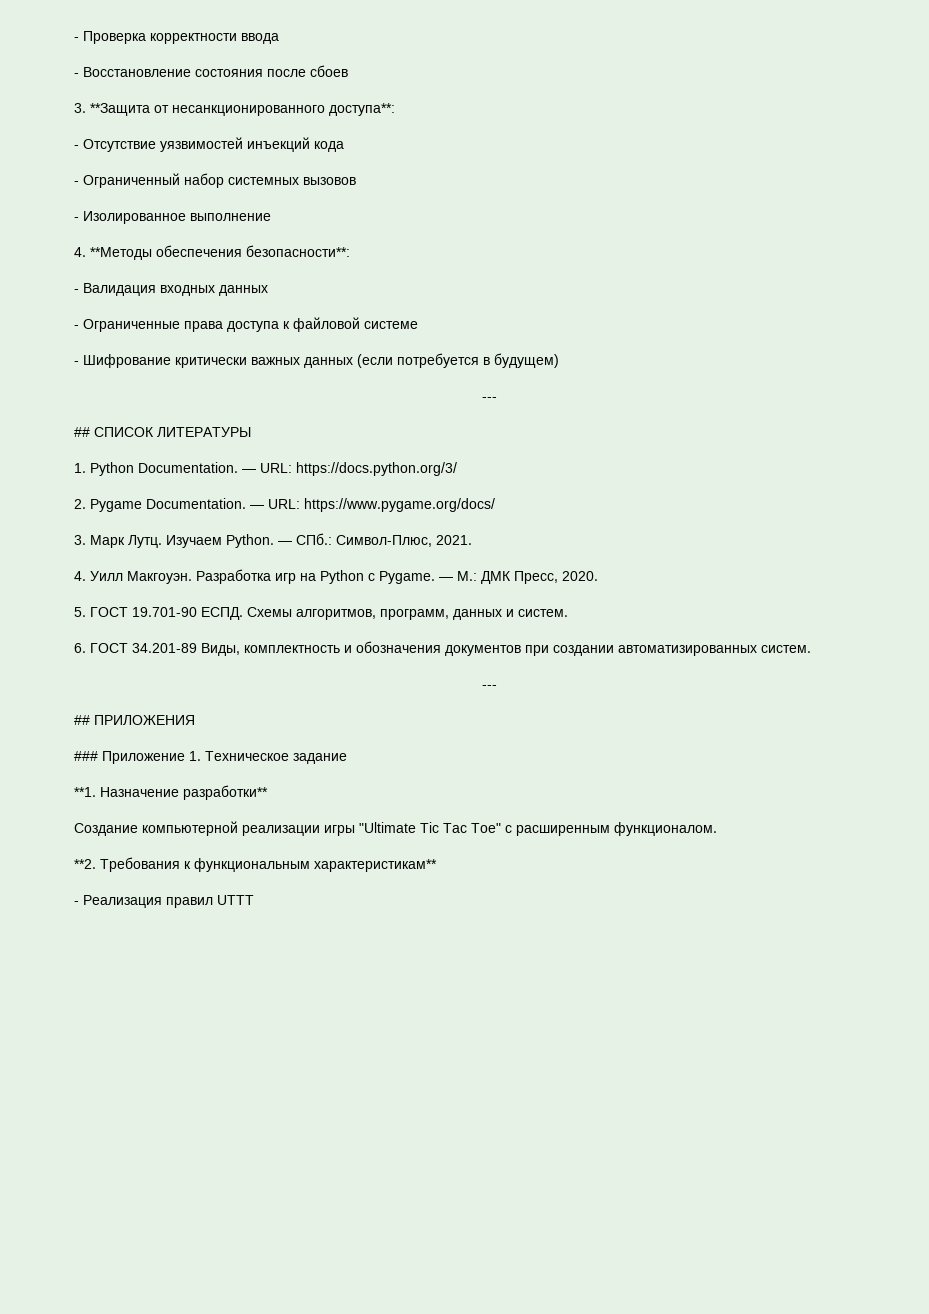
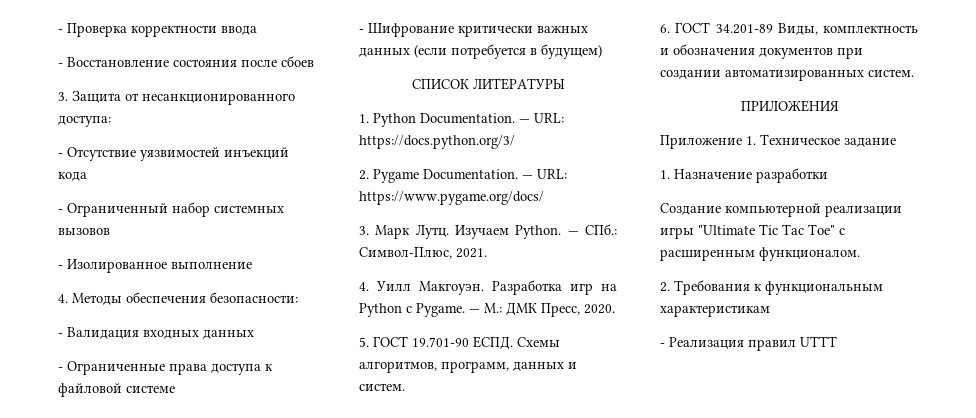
[90,103,150,116] **Защита -> [72,91,121,103] Защита
[329,103,395,116] доступа**: -> [58,115,111,127] доступа:
[90,245,350,260] **Методы обеспечения безопасности**: -> [72,292,298,305] Методы обеспечения безопасности:
[482,397,497,401] [74,427,90,437] --- // ## -> (602, 51) none
[482,685,497,689] [74,715,90,725] --- // ## -> (914, 73) none
[74,751,98,761] ### -> (839, 106) none
[74,785,268,800] **1. Назначение разработки** -> [660,168,828,183] 1. Назначение разработки
[74,859,96,869] **2. -> [660,282,670,292] 2.
[314,859,437,872] характеристикам** -> [660,305,770,317] характеристикам

